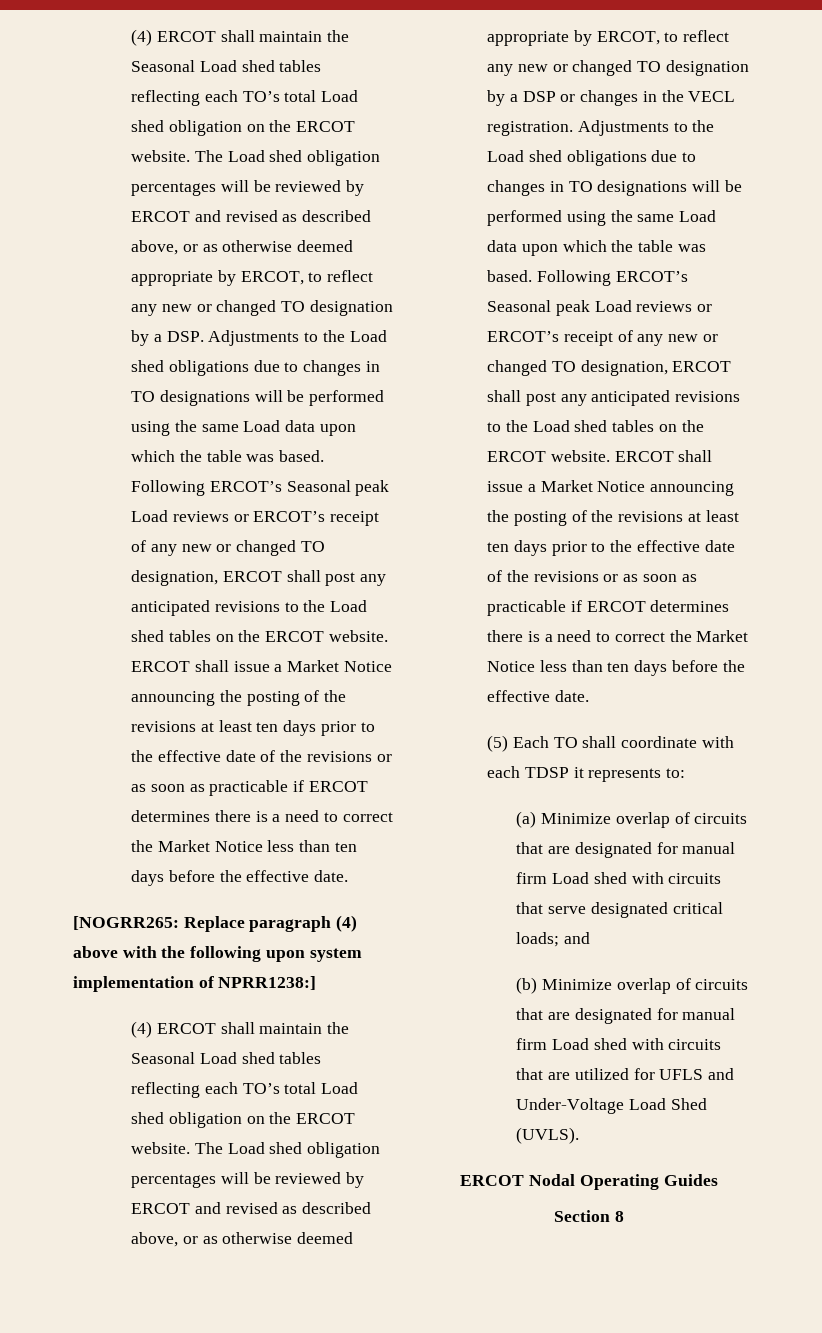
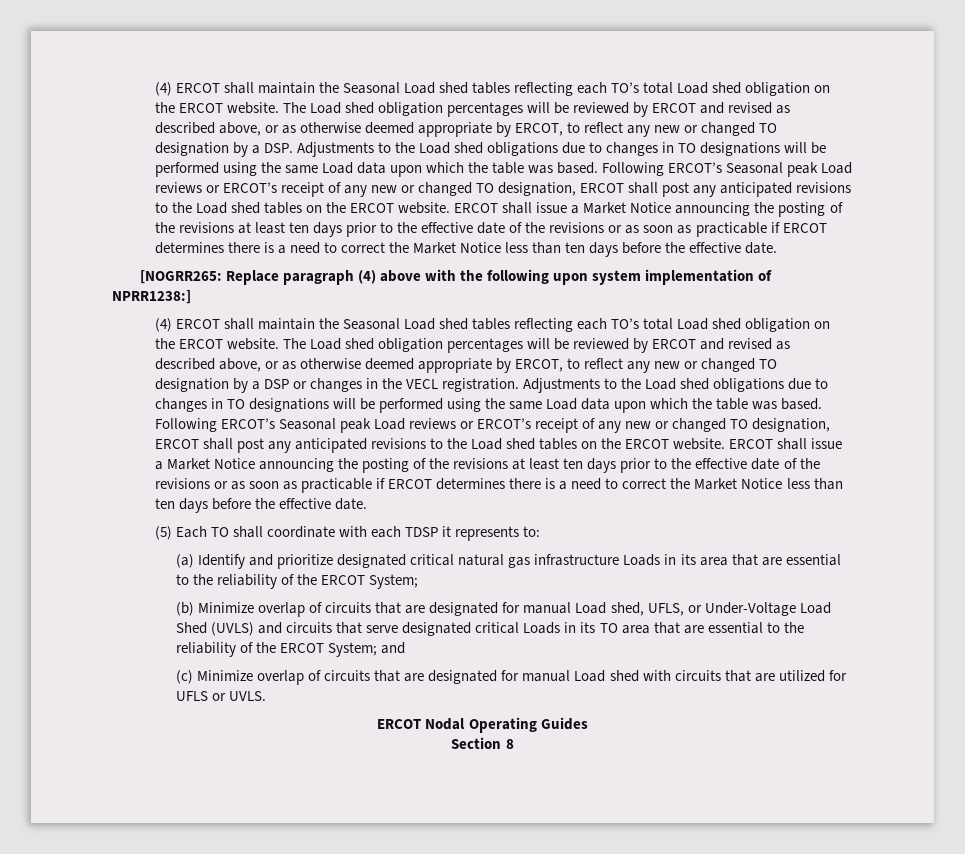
[541,812,748,828] [516,842,736,858] [516,872,722,884] [516,902,723,918] [516,932,591,947] Minimize overlap of circuits that are designated for manual firm Load shed with circuits that serve designated critical loads; and -> [197,554,841,569] [175,574,419,589] Identify and prioritize designated critical natural gas infrastructure Loads in its area that are essential to the reliability of the ERCOT System;
[516,1038,548,1050] firm -> [575,602,831,616] [175,622,804,636] [175,642,406,657] [175,670,571,685] Load shed, UFLS, or Under-Voltage Load Shed (UVLS) and circuits that serve designated critical Loads in its TO area that are essential to the reliability of the ERCOT System; and // (c) Minimize overlap of circuits that are designated for manual
[708,1068,735,1080] [516,1098,707,1114] [516,1127,580,1144] and Under-Voltage Load Shed (UVLS). -> [211,691,267,701] or UVLS.

